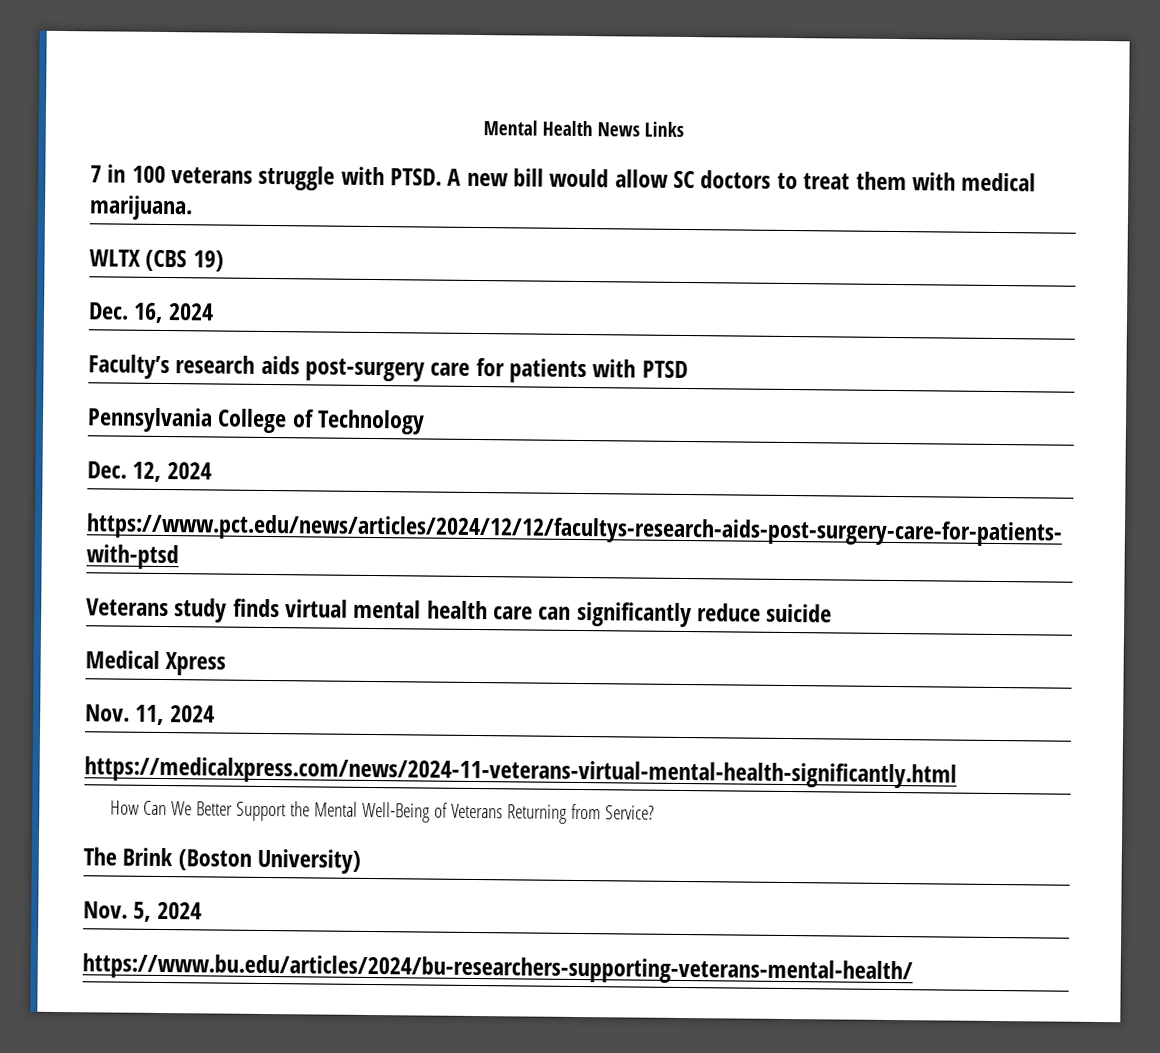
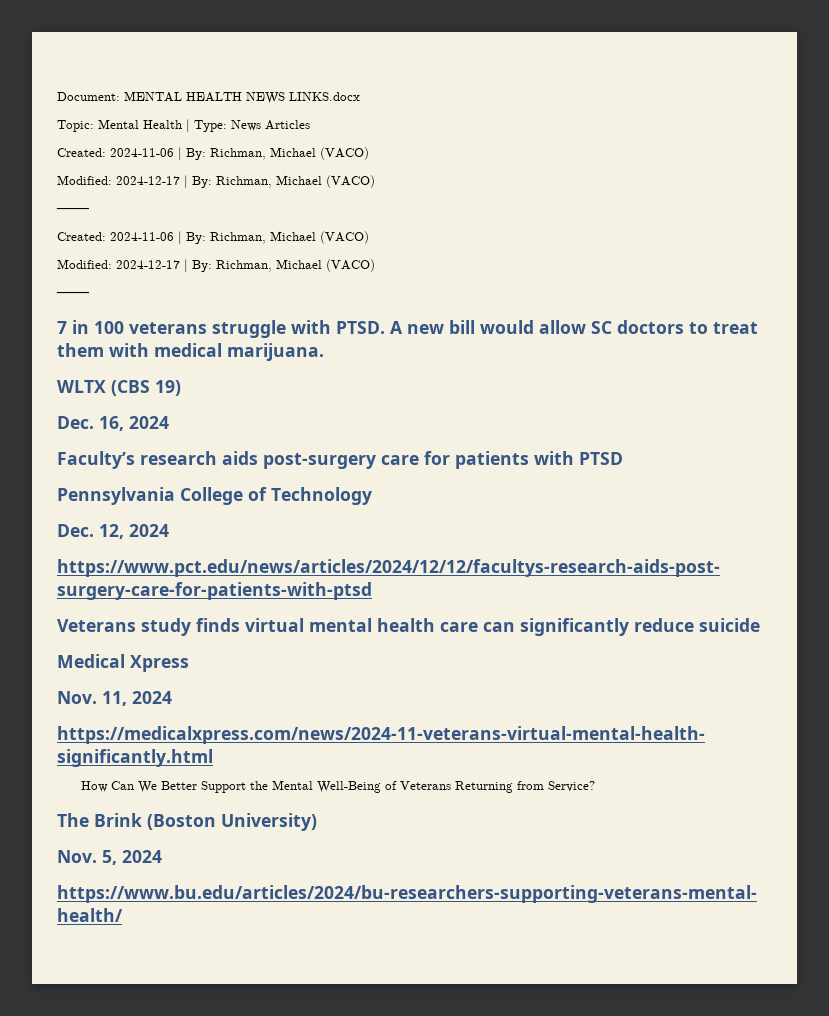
[483,120,684,137] Mental Health News Links -> [57,91,360,104] [57,119,310,133] [57,147,369,161] [57,175,375,189] [56,207,89,213] [57,231,369,245] [57,259,375,273] [56,291,89,297] Document: MENTAL HEALTH NEWS LINKS.docx // Topic: Mental Health | Type: News Articles // Created: 2024-11-06 | By: Richman, Michael (VACO) // Modified: 2024-12-17 | By: Richman, Michael (VACO) // ──── // Created: 2024-11-06 | By: Richman, Michael (VACO) // Modified: 2024-12-17 | By: Richman, Michael (VACO) // ────

